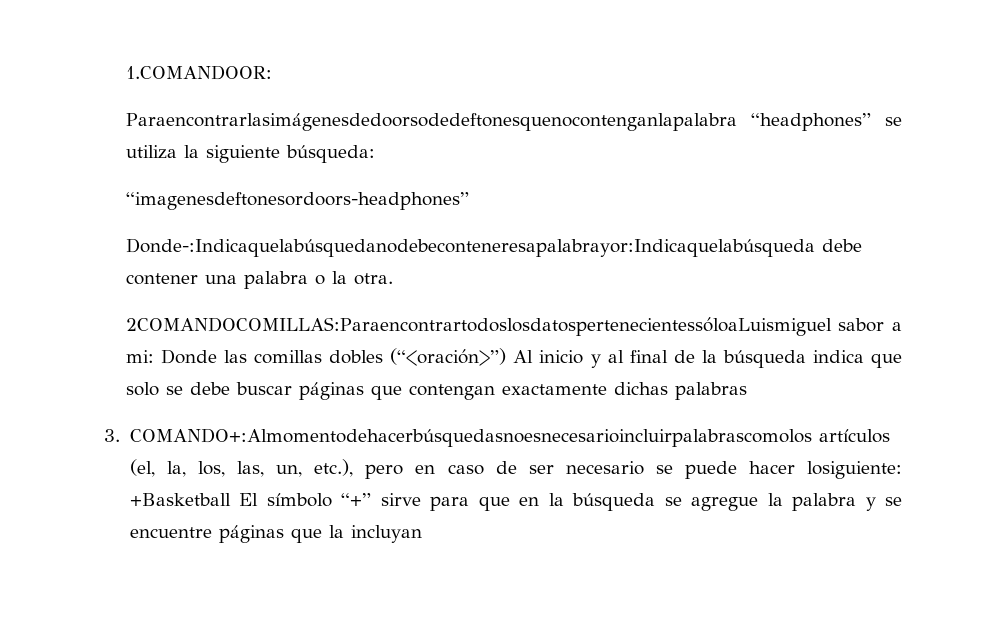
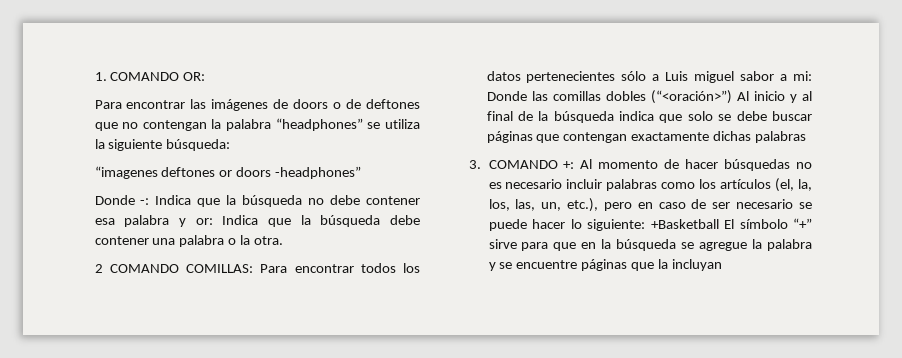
[125,65,272,80] [125,113,737,131] 1.COMANDOOR: // Paraencontrarlasimágenesdedoorsodedeftonesquenocontenganlapalabra -> [94,72,206,81] [94,99,421,111] [94,119,272,131] 1. COMANDO OR: // Para encontrar las imágenes de doors o de deftones que no contengan la palabra
[125,192,469,210] [125,238,815,257] “imagenesdeftonesordoors-headphones” // Donde-:Indicaquelabúsquedanodebeconteneresapalabrayor:Indicaquelabúsqueda -> [94,166,362,179] [94,195,421,207] [94,215,381,227] “imagenes deftones or doors -headphones” // Donde -: Indica que la búsqueda no debe contener esa palabra y or: Indica que la búsqueda
[125,317,832,336] 2COMANDOCOMILLAS:ParaencontrartodoslosdatospertenecientessóloaLuismiguel -> [94,263,420,273] [486,71,735,83] 2 COMANDO COMILLAS: Para encontrar todos los datos pertenecientes sólo a Luis miguel
[129,428,812,447] COMANDO+:Almomentodehacerbúsquedasnoesnecesarioincluirpalabrascomolos -> [488,159,813,171] [488,179,717,191] COMANDO +: Al momento de hacer búsquedas no es necesario incluir palabras como los
[807,461,902,479] losiguiente: -> [570,219,646,231] lo siguiente:

